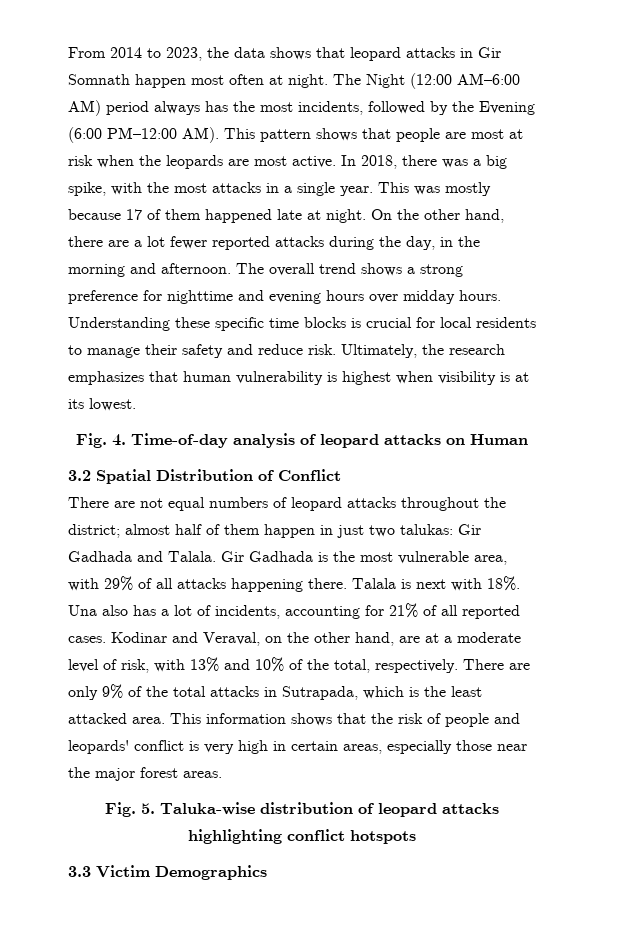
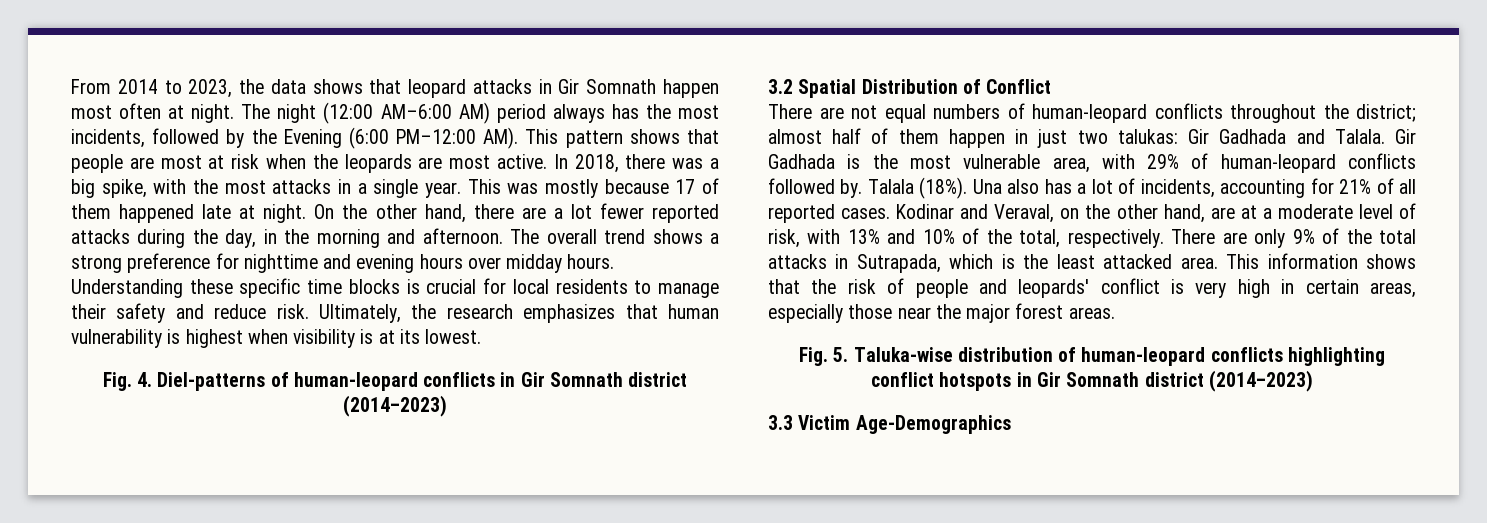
[366,74,405,88] Night -> [277,104,317,123] night
[131,433,528,448] Time-of-day analysis of leopard attacks on Human -> [157,372,688,391] [343,395,447,417] Diel-patterns of human-leopard conflicts in Gir Somnath district (2014–2023)
[291,497,396,511] leopard attacks -> [1032,103,1223,123] human-leopard conflicts
[156,576,520,592] all attacks happening there. Talala is next with 18%. -> [1220,153,1416,173] [768,177,968,199] human-leopard conflicts followed by. Talala (18%).
[378,803,499,817] leopard attacks -> [1081,347,1283,366] human-leopard conflicts
(416, 837) none -> [1016,370,1313,392] in Gir Somnath district (2014–2023)
[155,865,267,880] Demographics -> [855,415,1011,434] Age-Demographics

